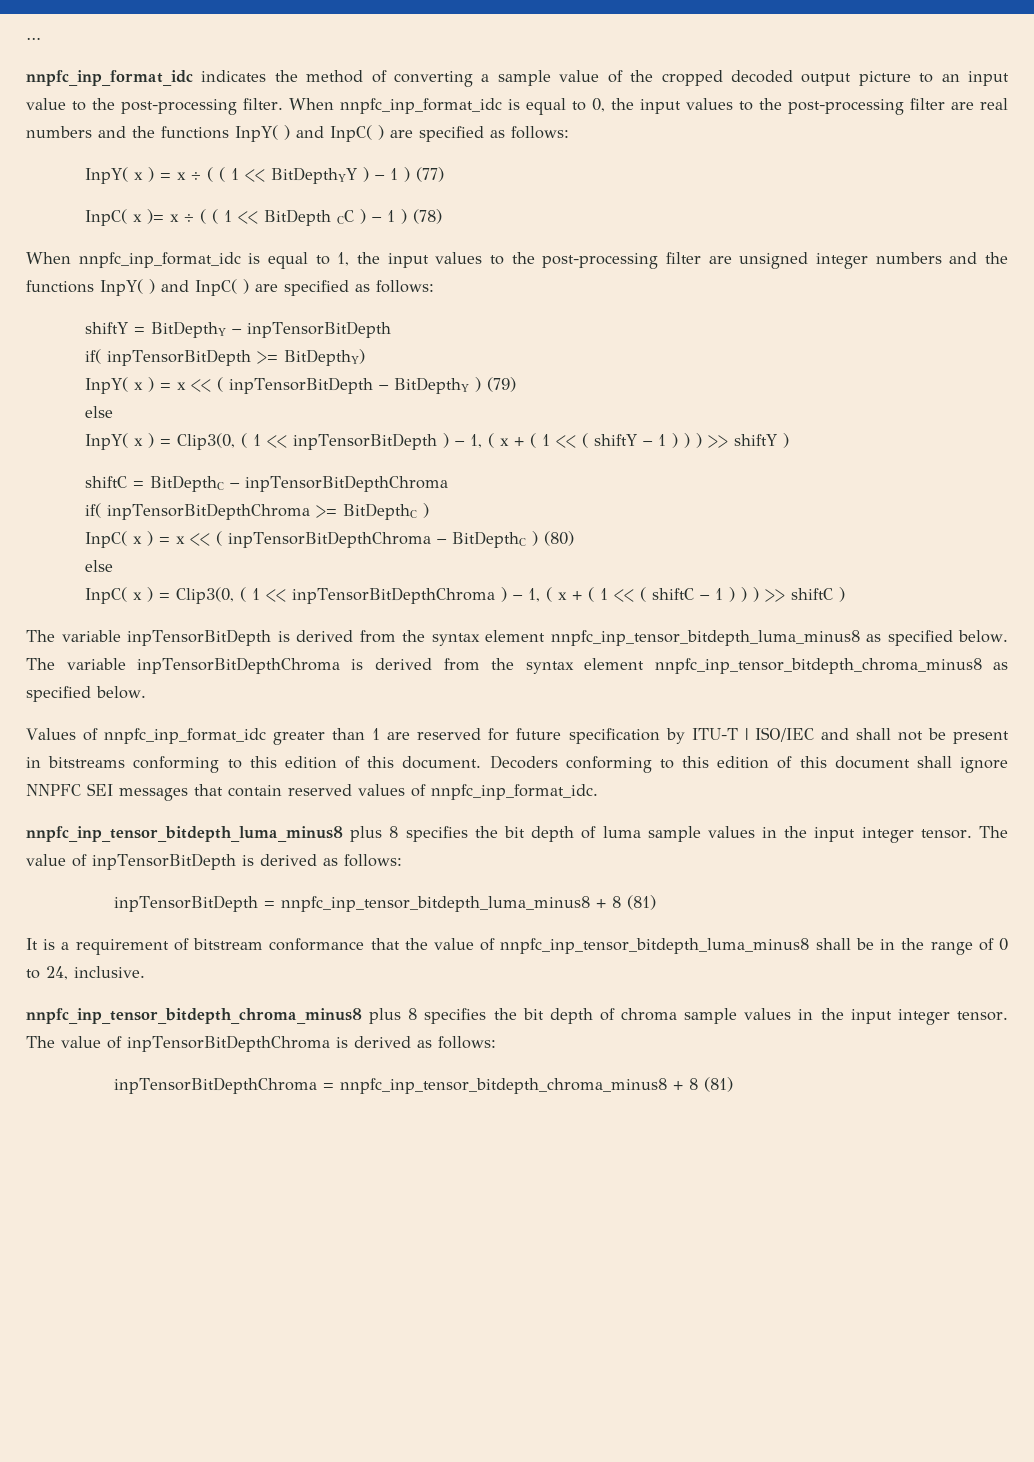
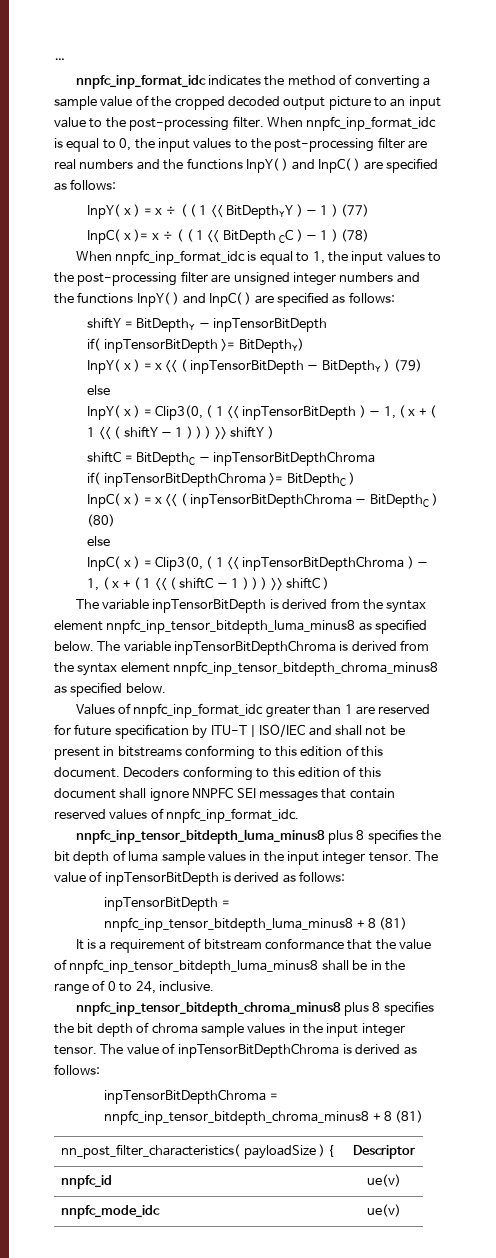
(734, 1084) none -> [61,1144,335,1159] [353,1145,415,1159] [61,1175,113,1189] [367,1174,401,1187] [61,1205,161,1219] [367,1204,401,1217] // nn_post_filter_characteristics( payloadSize ) { | Descriptor // nnpfc_id | ue(v) // nnpfc_mode_idc | ue(v)

